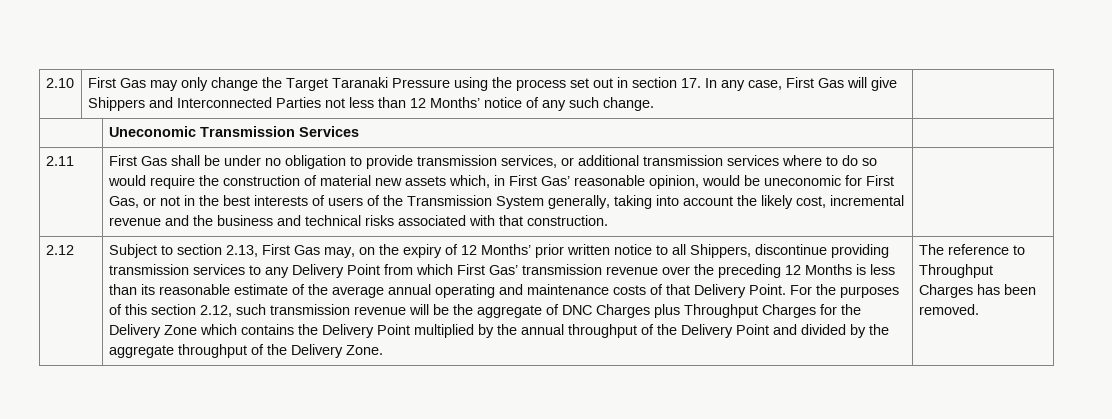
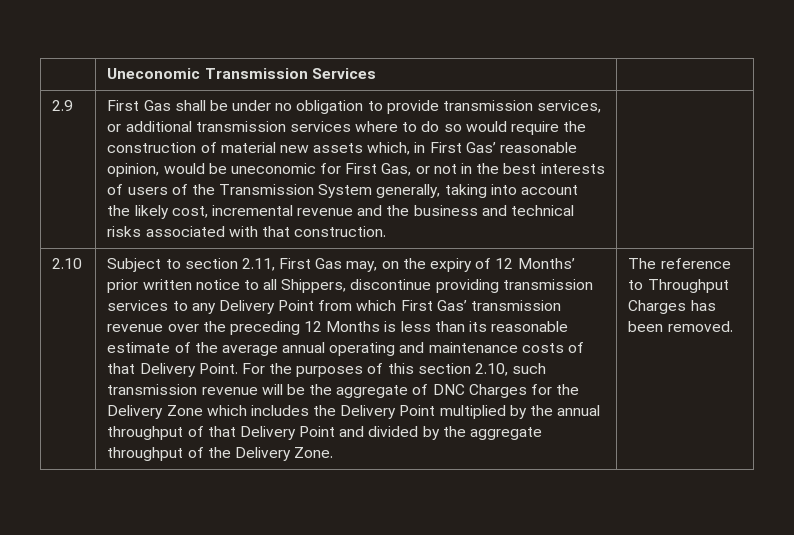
[45,78,74,88] [87,77,897,91] [87,97,654,111] 2.10 | First Gas may only change the Target Taranaki Pressure using the process set out in section 17. In any case, First Gas will give Shippers and Interconnected Parties not less than 12 Months’ notice of any such change. | // -> (107, 73) none
[45,156,74,166] 2.11 -> [52,100,74,111] 2.9
[45,245,74,255] 2.12 -> [52,258,83,269] 2.10
[225,245,258,257] 2.13, -> [241,258,275,271] 2.11,
[199,305,232,317] 2.12, -> [474,363,508,376] 2.10,
[653,304,816,318] plus Throughput Charges -> (527, 391) none
[240,324,294,335] contains -> [250,405,309,416] includes
[656,324,677,335] the -> [207,426,236,437] that

